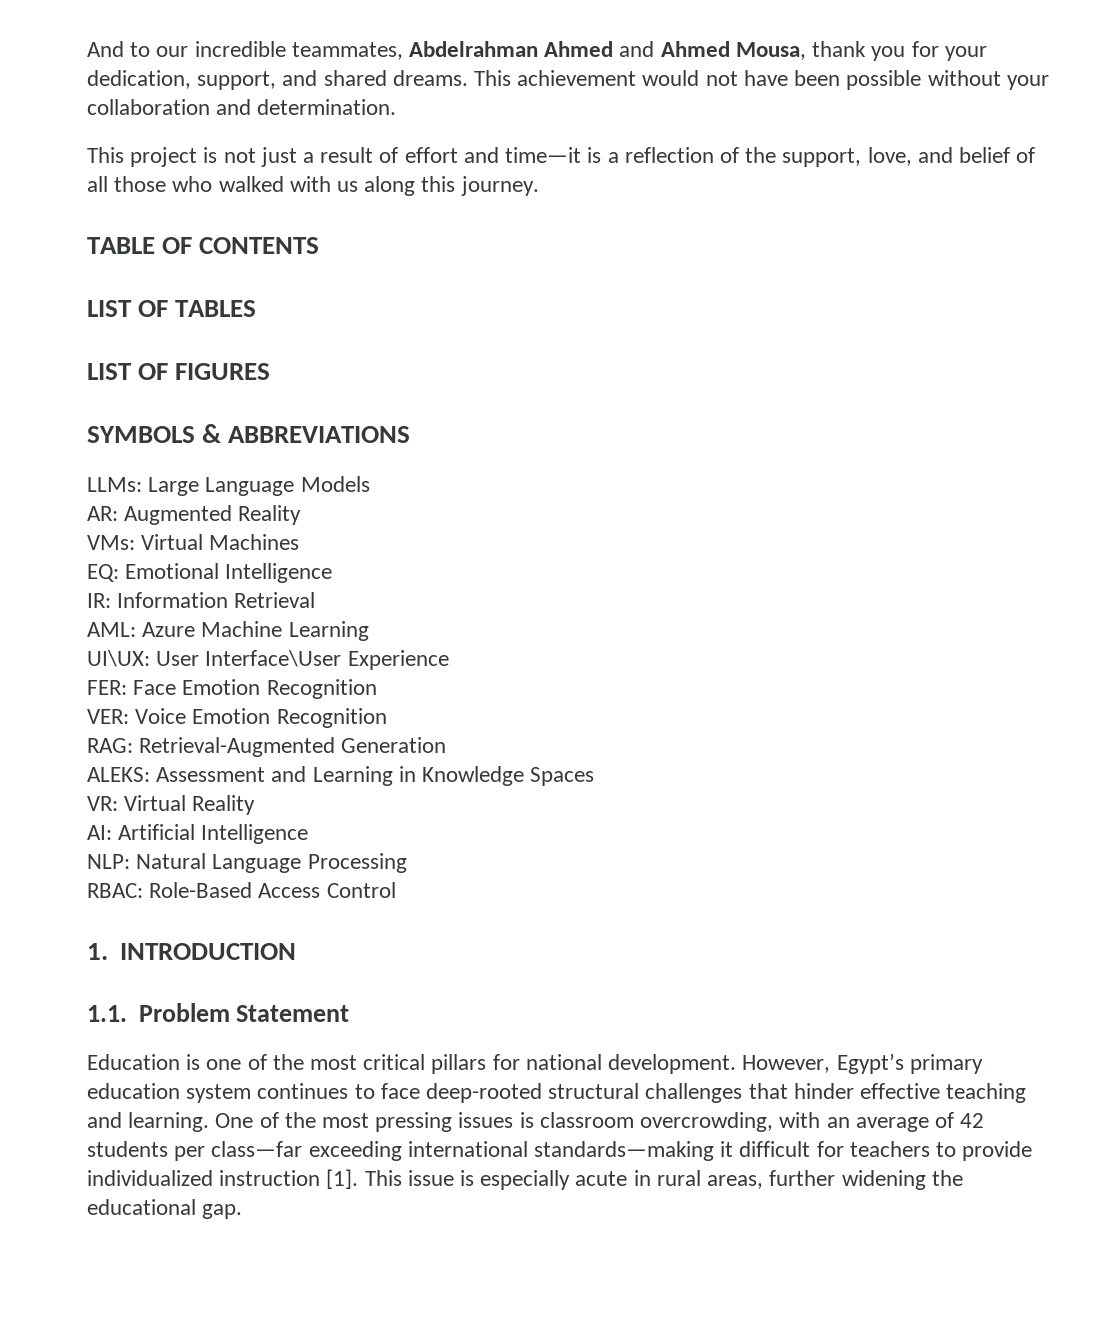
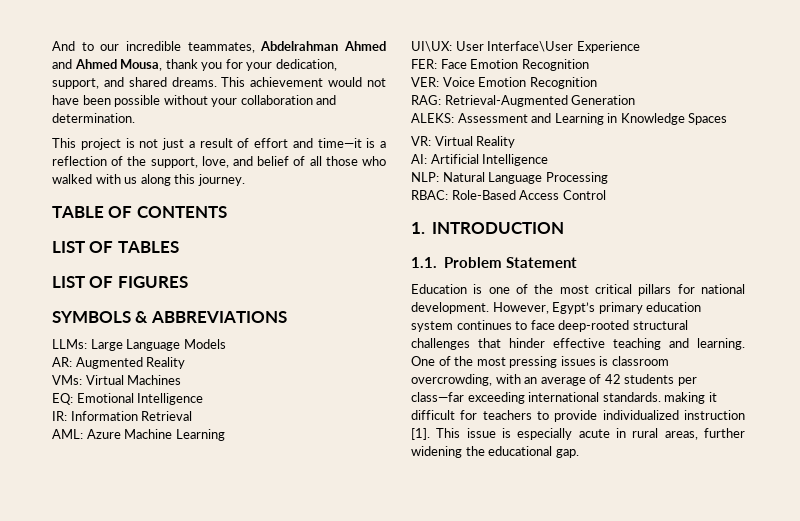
[534,1141,715,1161] standards—making -> [602,392,706,404] standards. making

